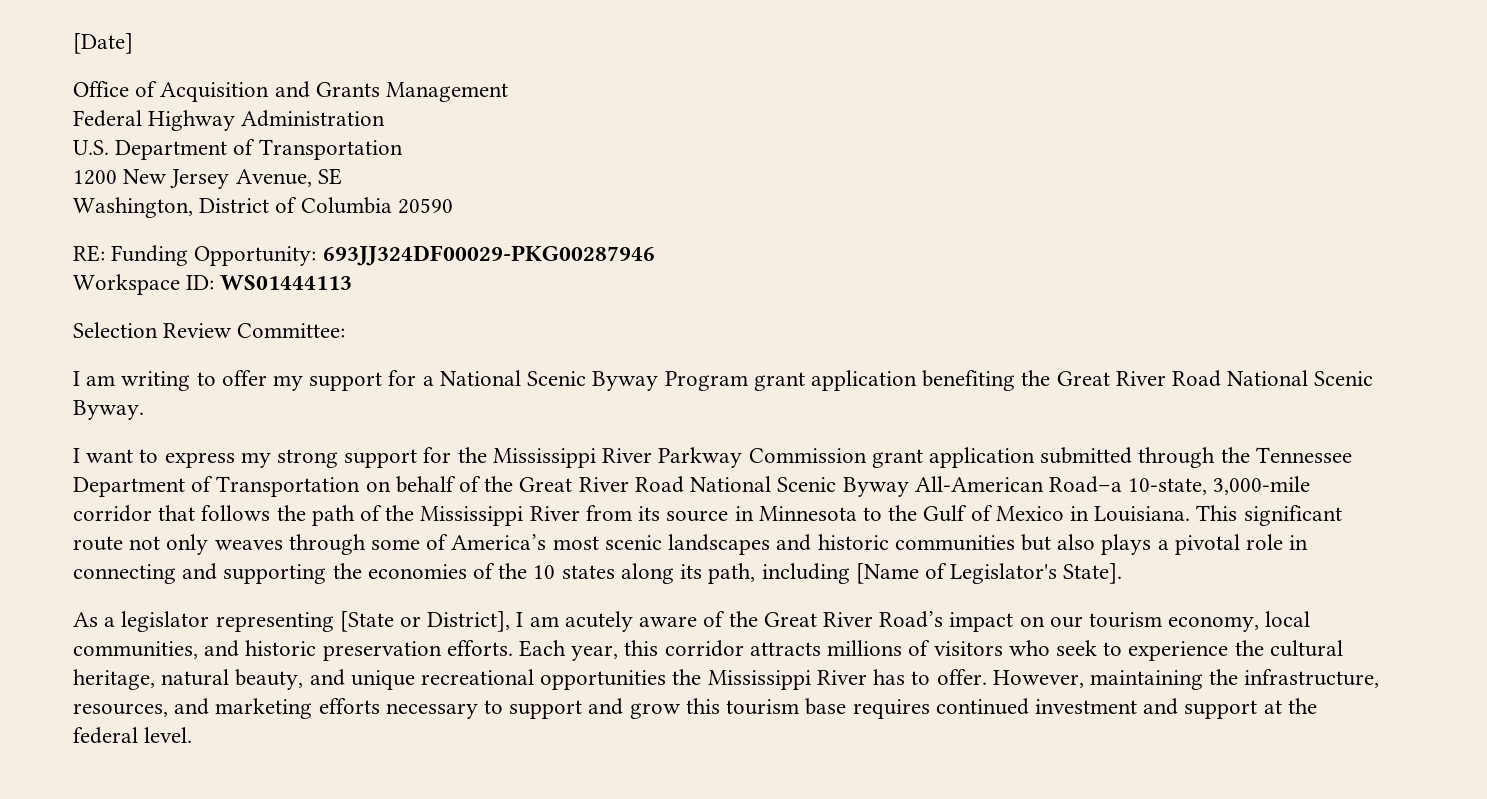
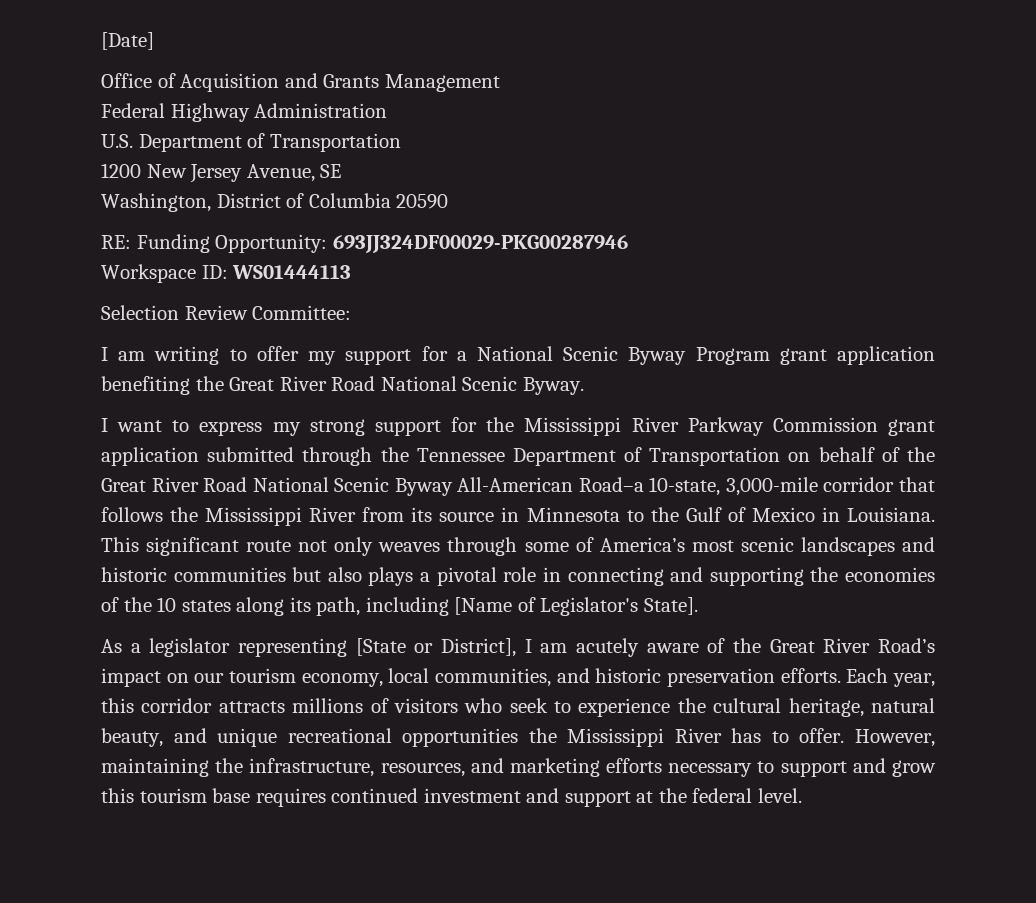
[311,505,415,526] path of the -> (199, 514) none

